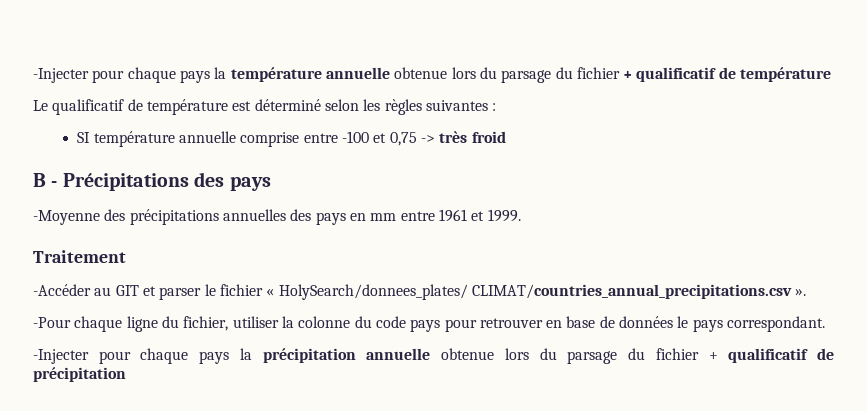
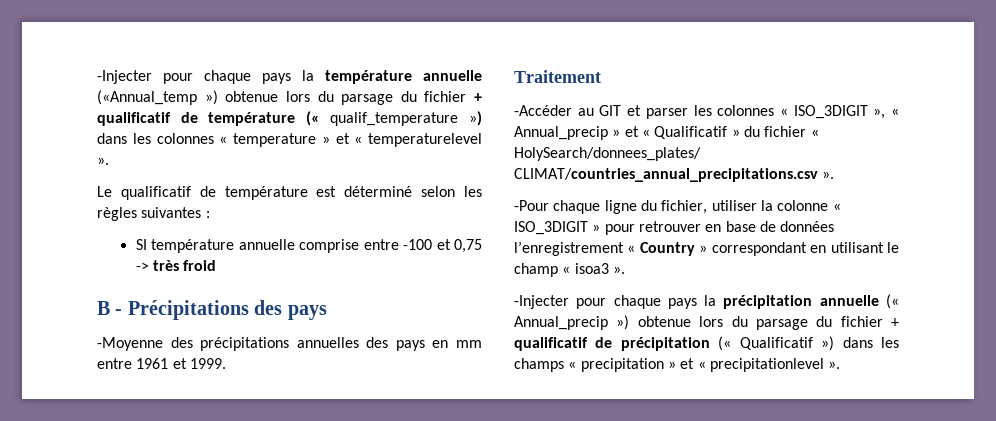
(390, 73) none -> [97,90,218,105] («Annual_temp »)
(832, 74) none -> [305,111,482,126] [97,133,482,147] [97,157,109,165] (« qualif_temperature ») dans les colonnes « temperature » et « temperaturelevel ».
[204,284,216,296] le -> [693,105,899,119] [514,126,760,140] les colonnes « ISO_3DIGIT », « Annual_precip » et « Qualificatif » du
[354,316,441,332] du code pays -> [832,203,841,211] [514,221,601,235] « ISO_3DIGIT »
[677,316,826,332] le pays correspondant. -> [514,241,899,256] [514,263,625,277] l’enregistrement « Country » correspondant en utilisant le champ « isoa3 ».
(431, 354) none -> [886,294,899,309] [514,315,630,330] (« Annual_precip »)
(126, 374) none -> [718,336,899,351] [514,358,841,372] (« Qualificatif ») dans les champs « precipitation » et « precipitationlevel ».

